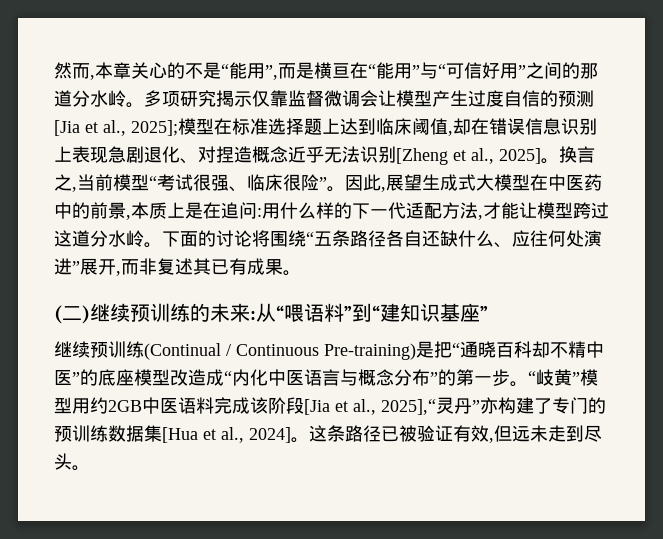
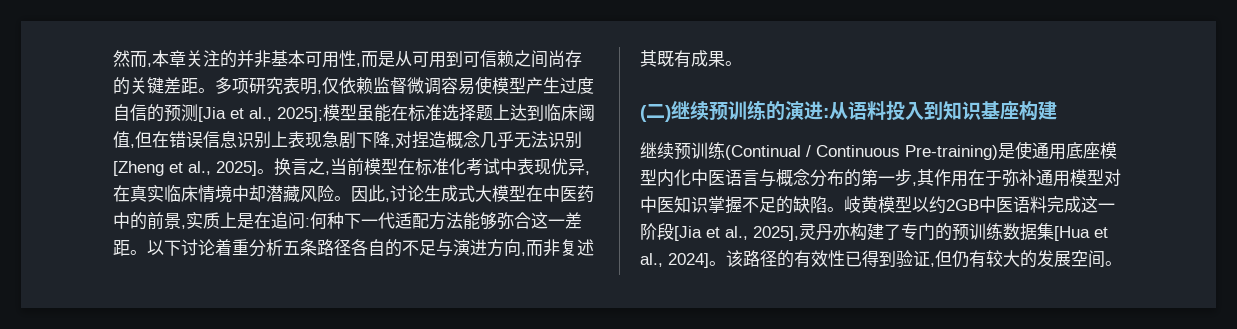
[149,62,598,80] [54,90,288,108] 心的不是“能用”,而是横亘在“能用”与“可信好用”之间的那道分水岭。多项研究揭示仅靠 -> [203,50,582,68] [113,77,373,95] 注的并非基本可用性,而是从可用到可信赖之间尚存的关键差距。多项研究表明,仅依赖
[360,90,396,107] 会让 -> [441,76,492,95] 容易使
(214, 126) none -> [357,104,391,122] 虽能
[453,118,471,135] 却 -> [135,131,152,148] 但
[144,146,198,164] 退化、 -> [356,131,395,148] 下降,
[288,146,306,163] 近 -> [480,132,497,148] 几
[149,174,327,192] “考试很强、临床很险” -> [398,158,590,176] [113,185,334,203] 在标准化考试中表现优异,在真实临床情境中却潜藏风险
[386,174,422,191] 展望 -> [390,185,424,202] 讨论
[131,202,149,219] 本 -> [186,212,203,229] 实
[262,202,352,219] 用什么样的 -> [310,212,344,229] 何种
[478,202,609,220] [54,230,602,248] [54,258,116,275] ,才能让模型跨过这道分水岭。下面的讨论将围绕“五条路径各自还缺什么、应往何处演进”展开 -> [463,212,582,230] [113,239,521,257] 能够弥合这一差距。以下讨论着重分析五条路径各自的不足与演进方向
[211,259,229,275] 已 -> [657,51,674,67] 既
[210,303,400,322] 未来:从“喂语料”到“建 -> [785,101,943,121] 演进:从语料投入到
[480,306,488,320] ” -> [1019,101,1057,121] 构建
[434,341,604,358] [54,369,232,386] 把“通晓百科却不精中医”的底座模型改造成“ -> [1015,141,1117,160] [640,169,657,186] 使通用底座模型
[430,372,438,384] ” -> (844, 177) none
[510,369,598,387] [54,397,90,414] 。“岐黄”模型用 -> [912,169,1121,187] [640,196,929,214] ,其作用在于弥补通用模型对中医知识掌握不足的缺陷。岐黄模型以
[250,397,268,414] 该 -> [1081,196,1115,213] 这一
[381,397,480,415] 2025],“灵丹” -> [753,223,833,241] 2025],灵丹
[309,425,602,443] [54,453,72,470] 这条路径已被验证有效,但远未走到尽头 -> [726,250,1105,268] 该路径的有效性已得到验证,但仍有较大的发展空间

